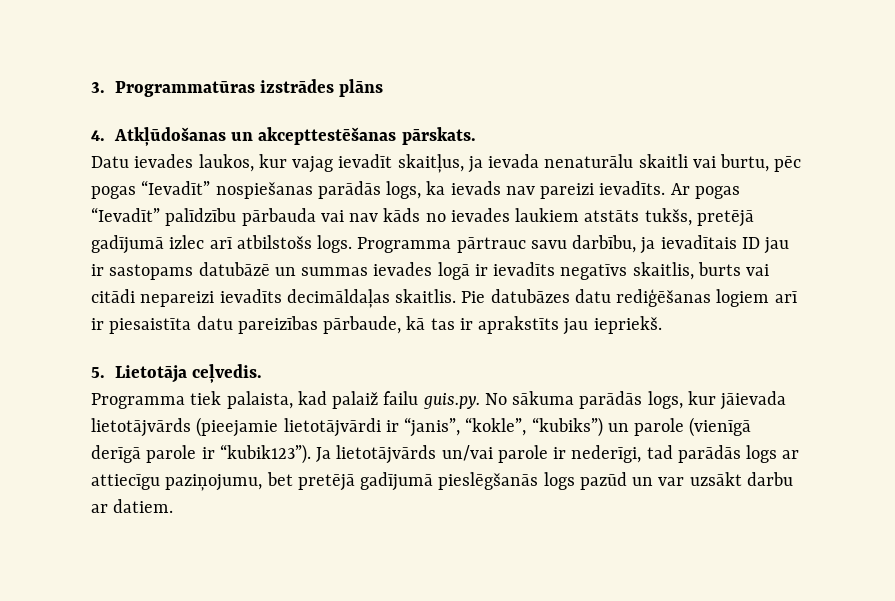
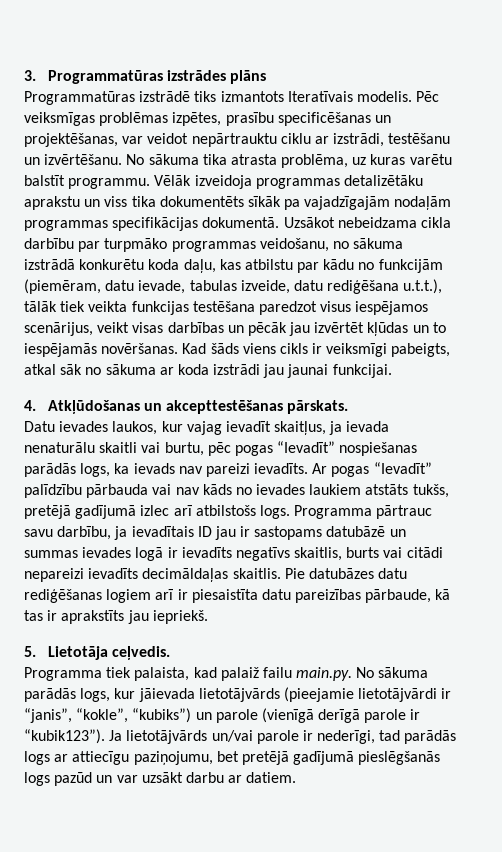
(384, 88) none -> [24,91,440,105] [24,112,391,126] [24,133,451,147] [24,154,452,168] [24,175,423,189] [24,196,452,210] [24,217,451,231] [24,238,404,252] [24,259,443,273] [24,279,443,294] [24,301,429,315] [24,322,446,336] [24,343,451,357] [24,364,392,378] // Programmatūras izstrādē tiks izmantots Iteratīvais modelis. Pēc veiksmīgas problēmas izpētes, prasību specificēšanas un projektēšanas, var veidot nepārtrauktu ciklu ar izstrādi, testēšanu un izvērtēšanu. No sākuma tika atrasta problēma, uz kuras varētu balstīt programmu. Vēlāk izveidoja programmas detalizētāku aprakstu un viss tika dokumentēts sīkāk pa vajadzīgajām nodaļām programmas specifikācijas dokumentā. Uzsākot nebeidzama cikla darbību par turpmāko programmas veidošanu, no sākuma izstrādā konkurētu koda daļu, kas atbilstu par kādu no funkcijām (piemēram, datu ievade, tabulas izveide, datu rediģēšana u.t.t.), tālāk tiek veikta funkcijas testēšana paredzot visus iespējamos scenārijus, veikt visas darbības un pēcāk jau izvērtēt kļūdas un to iespējamās novēršanas. Kad šāds viens cikls ir veiksmīgi pabeigts, atkal sāk no sākuma ar koda izstrādi jau jaunai funkcijai.
[422,393,480,409] guis.py. -> [296,667,353,681] main.py.

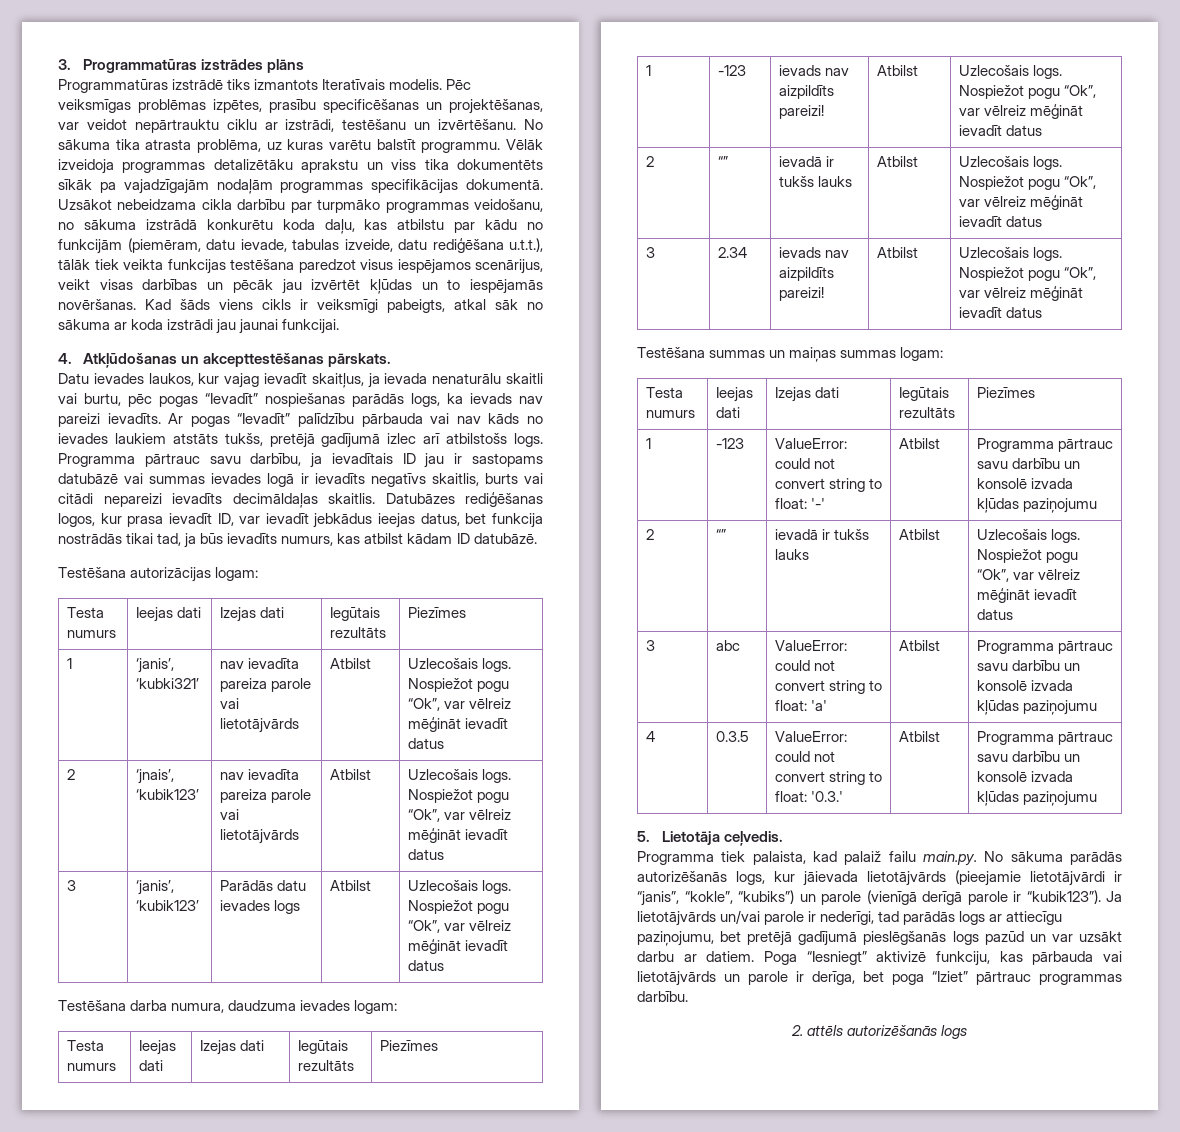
[389,529,406,537] un -> [124,473,144,484] vai
[284,568,408,579] [24,589,451,603] [24,610,208,624] Pie datubāzes datu rediģēšanas logiem arī ir piesaistīta datu pareizības pārbaude, kā tas ir aprakstīts jau iepriekš. -> [385,491,543,507] [58,513,543,528] [58,533,537,548] [58,567,259,582] [66,607,104,618] [66,630,116,638] [135,607,201,622] [219,607,284,622] [329,607,380,621] [329,627,386,638] [407,607,466,618] [66,658,72,669] [135,658,174,673] [135,678,199,689] [219,658,299,669] [219,678,311,692] [219,698,239,709] [219,718,299,733] [329,658,371,669] [407,658,511,672] [407,678,509,692] [407,698,511,711] [407,716,508,732] [407,738,444,749] [66,769,75,780] [135,769,174,784] [135,789,199,800] [219,769,299,780] [219,789,311,803] [219,809,239,820] [219,829,299,844] [329,769,371,780] [407,769,511,783] [407,789,509,803] [407,809,511,822] [407,827,508,843] [407,849,444,860] [66,880,76,891] [135,880,174,895] [135,900,199,911] [219,880,306,891] [219,900,300,914] [329,880,371,891] [407,880,511,894] [407,900,509,914] [407,920,511,933] [407,938,508,954] [407,960,444,971] [58,1000,398,1014] [66,1040,104,1051] [66,1063,116,1071] [138,1040,176,1055] [138,1060,163,1071] [199,1040,264,1055] [297,1040,348,1054] [297,1060,354,1071] [379,1040,438,1051] [645,65,651,76] [717,65,746,76] [778,65,849,76] [778,85,834,99] [778,105,824,119] [876,65,918,76] [958,65,1062,79] [958,85,1096,99] [958,103,1083,119] [958,125,1042,136] [645,156,654,167] [717,156,728,167] [778,156,834,167] [778,176,852,187] [876,156,918,167] [958,156,1062,170] [958,176,1096,190] [958,194,1083,210] [958,216,1042,227] [645,247,655,258] [717,247,747,258] [778,247,849,258] [778,267,834,281] [778,287,824,301] [876,247,918,258] [958,247,1062,261] [958,267,1096,281] [958,285,1083,301] [958,307,1042,318] [637,347,944,362] [645,387,683,398] [645,410,695,418] [715,387,753,402] [715,407,740,418] [774,387,839,402] [898,387,949,401] [898,407,955,418] [976,387,1035,398] [645,438,651,449] [715,438,744,449] [774,438,847,449] [774,458,835,469] [774,478,882,492] [774,498,825,509] [898,438,940,449] [976,438,1113,452] [976,458,1080,469] [976,478,1073,489] [976,498,1097,513] [645,529,654,540] [715,529,726,540] [774,529,869,540] [774,549,809,560] [898,529,940,540] [976,529,1080,543] [976,549,1078,563] [976,569,1080,582] [976,587,1077,603] [976,609,1013,620] [645,640,655,651] [715,640,740,651] [774,640,847,651] [774,660,835,671] [774,680,882,694] [774,700,827,711] [898,640,940,651] [976,640,1113,654] [976,660,1080,671] [976,680,1073,691] [976,700,1097,715] [645,731,655,742] [715,731,749,742] [774,731,847,742] [774,751,835,762] [774,771,882,785] [774,791,843,802] [898,731,940,742] [976,731,1113,745] [976,751,1080,762] [976,771,1073,782] [976,791,1097,806] Datubāzes rediģēšanas logos, kur prasa ievadīt ID, var ievadīt jebkādus ieejas datus, bet funkcija nostrādās tikai tad, ja būs ievadīts numurs, kas atbilst kādam ID datubāzē. // Testēšana autorizācijas logam: // Testa numurs | Ieejas dati | Izejas dati | Iegūtais rezultāts | Piezīmes // 1 | ‘janis’, ‘kubki321’ | nav ievadīta pareiza parole vai lietotājvārds | Atbilst | Uzlecošais logs. Nospiežot pogu “Ok”, var vēlreiz mēģināt ievadīt datus // 2 | ‘jnais’, ‘kubik123’ | nav ievadīta pareiza parole vai lietotājvārds | Atbilst | Uzlecošais logs. Nospiežot pogu “Ok”, var vēlreiz mēģināt ievadīt datus // 3 | ‘janis’, ‘kubik123’ | Parādās datu ievades logs | Atbilst | Uzlecošais logs. Nospiežot pogu “Ok”, var vēlreiz mēģināt ievadīt datus // Testēšana darba numura, daudzuma ievades logam: // Testa numurs | Ieejas dati | Izejas dati | Iegūtais rezultāts | Piezīmes // 1 | -123 | ievads nav aizpildīts pareizi! | Atbilst | Uzlecošais logs. Nospiežot pogu “Ok”, var vēlreiz mēģināt ievadīt datus // 2 | “” | ievadā ir tukšs lauks | Atbilst | Uzlecošais logs. Nospiežot pogu “Ok”, var vēlreiz mēģināt ievadīt datus // 3 | 2.34 | ievads nav aizpildīts pareizi! | Atbilst | Uzlecošais logs. Nospiežot pogu “Ok”, var vēlreiz mēģināt ievadīt datus // Testēšana summas un maiņas summas logam: // Testa numurs | Ieejas dati | Izejas dati | Iegūtais rezultāts | Piezīmes // 1 | -123 | ValueError: could not convert string to float: '-' | Atbilst | Programma pārtrauc savu darbību un konsolē izvada kļūdas paziņojumu // 2 | “” | ievadā ir tukšs lauks | Atbilst | Uzlecošais logs. Nospiežot pogu “Ok”, var vēlreiz mēģināt ievadīt datus // 3 | abc | ValueError: could not convert string to float: 'a' | Atbilst | Programma pārtrauc savu darbību un konsolē izvada kļūdas paziņojumu // 4 | 0.3.5 | ValueError: could not convert string to float: '0.3.' | Atbilst | Programma pārtrauc savu darbību un konsolē izvada kļūdas paziņojumu
(76, 695) none -> [637,871,727,882] autorizēšanās
(297, 777) none -> [764,951,1122,966] [637,971,1122,986] [637,991,688,1002] [790,1025,968,1039] Poga “Iesniegt” aktivizē funkciju, kas pārbauda vai lietotājvārds un parole ir derīga, bet poga “Iziet” pārtrauc programmas darbību. // 2. attēls autorizēšanās logs

